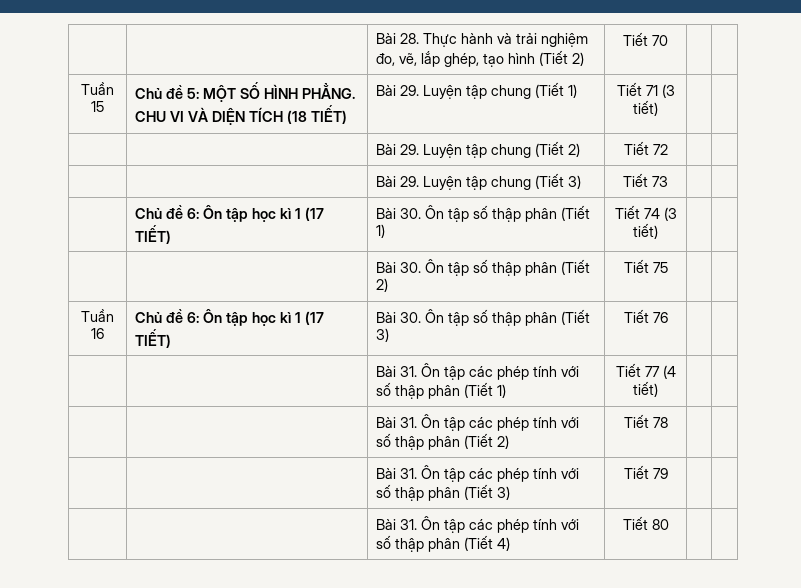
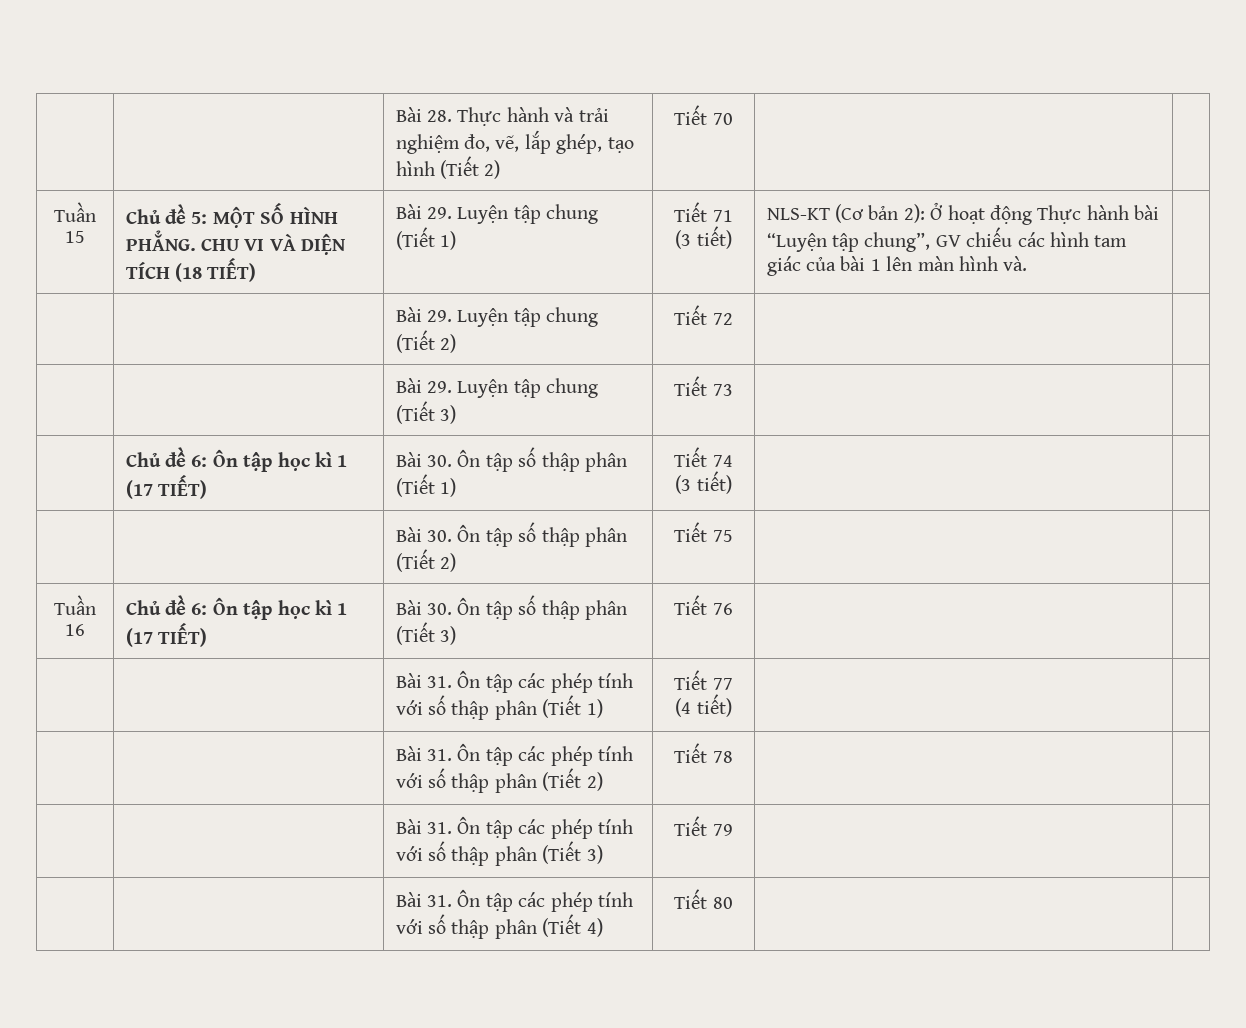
(658, 108) none -> [766,202,1160,225] [766,227,1128,252] [766,256,1028,276] NLS-KT (Cơ bản 2): Ở hoạt động Thực hành bài “Luyện tập chung”, GV chiếu các hình tam giác của bài 1 lên màn hình và.

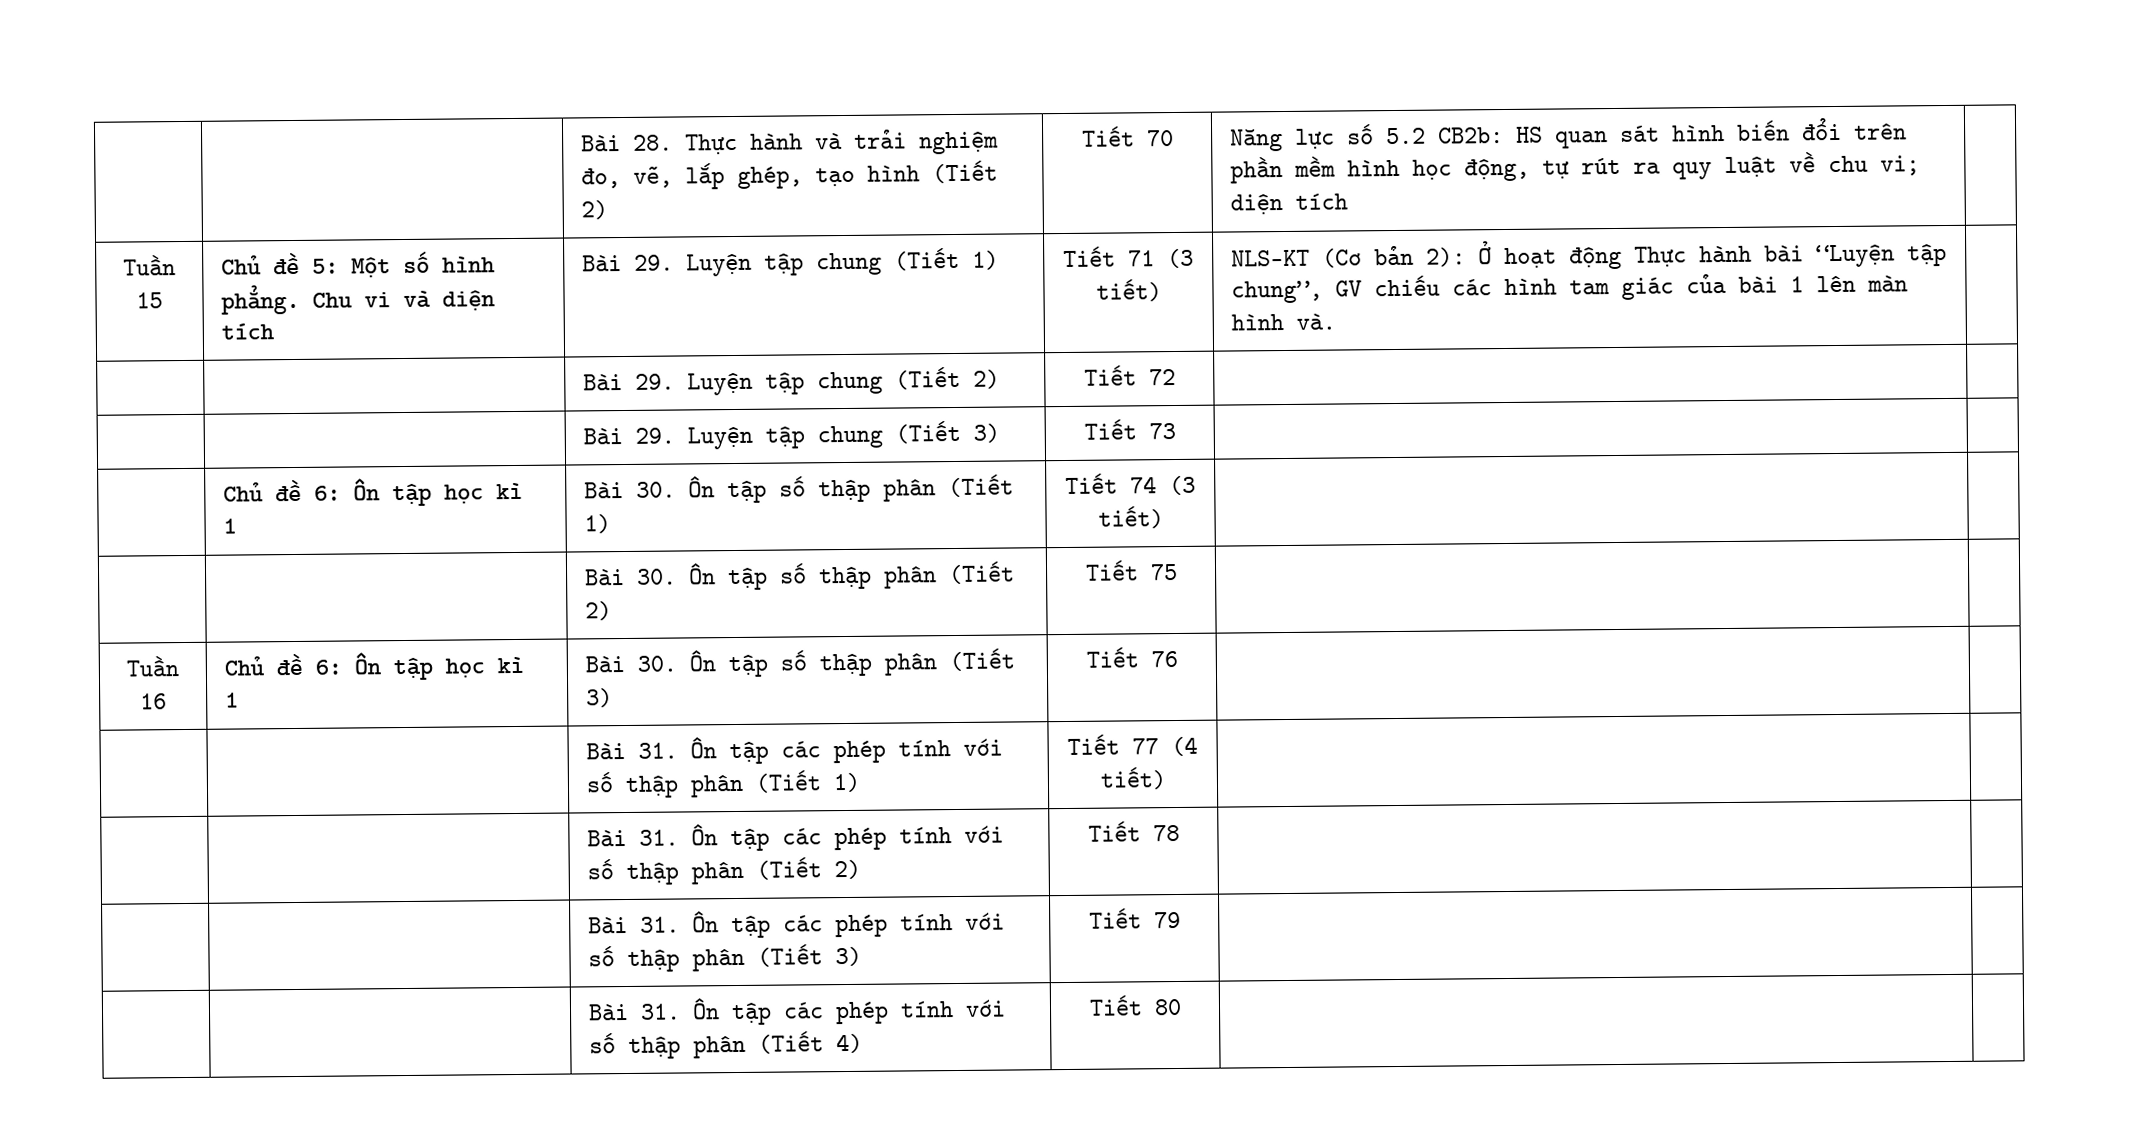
(733, 119) none -> [1229,117,1907,152] [1229,151,1920,184] [1229,193,1348,215] Năng lực số 5.2 CB2b: HS quan sát hình biến đổi trên phần mềm hình học động, tự rút ra quy luật về chu vi; diện tích
[212,202,338,228] [125,230,346,255] [125,257,257,282] MỘT SỐ HÌNH PHẲNG. CHU VI VÀ DIỆN TÍCH (18 TIẾT) -> [350,251,495,278] [220,284,495,315] [220,323,274,340] Một số hình phẳng. Chu vi và diện tích
[125,474,207,499] (17 TIẾT) -> (237, 526) none
[125,622,207,647] (17 TIẾT) -> (239, 700) none

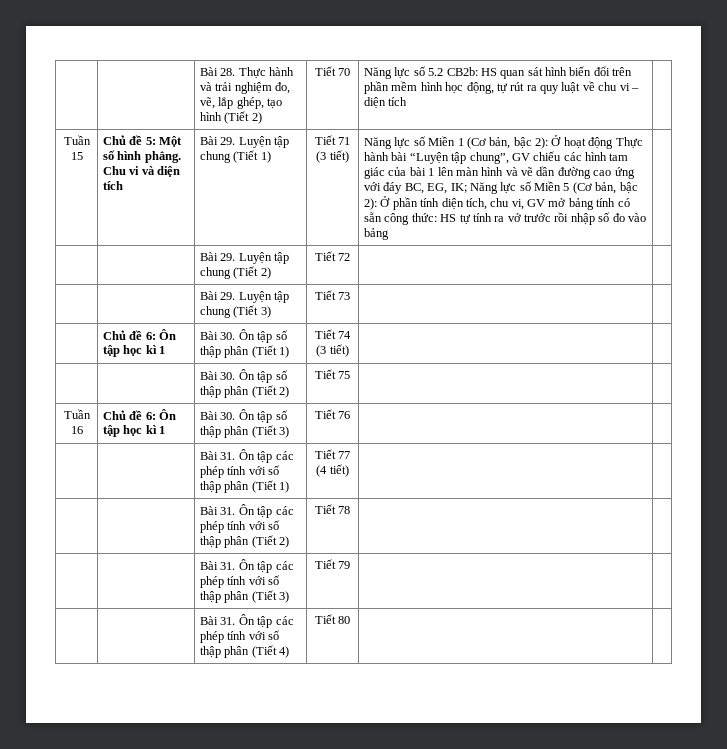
[1879,155,1920,176] vi; -> [619,83,639,91] vi –
[1230,245,1414,268] NLS-KT (Cơ bản -> [364,136,532,149] Năng lực số Miền 1 (Cơ bản, bậc
[1295,313,1336,330] và. -> [505,166,635,179] [364,181,638,194] [364,196,630,210] [364,212,646,225] [364,228,390,240] và vẽ dần đường cao ứng với đáy BC, EG, IK; Năng lực số Miền 5 (Cơ bản, bậc 2): Ở phần tính diện tích, chu vi, GV mở bảng tính có sẵn công thức: HS tự tính ra vở trước rồi nhập số đo vào bảng

